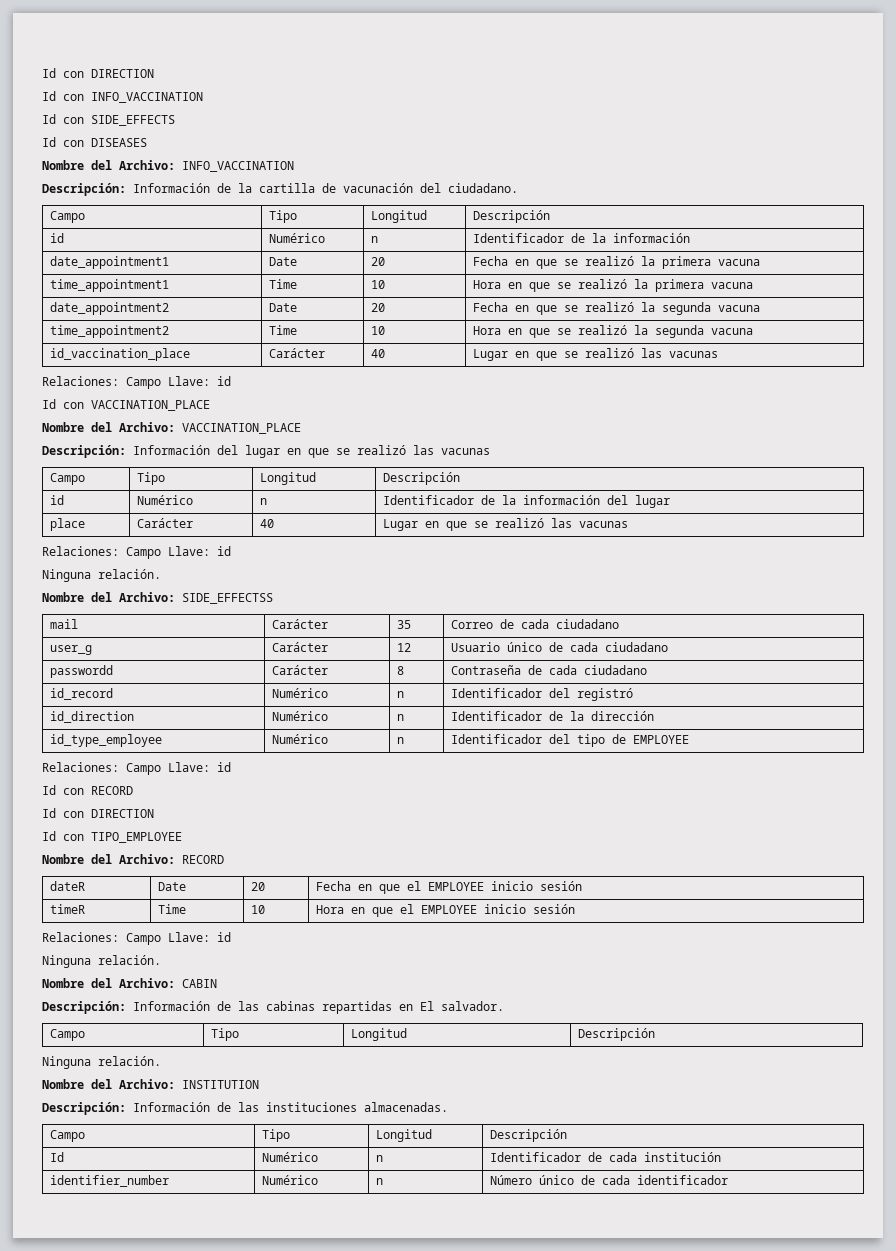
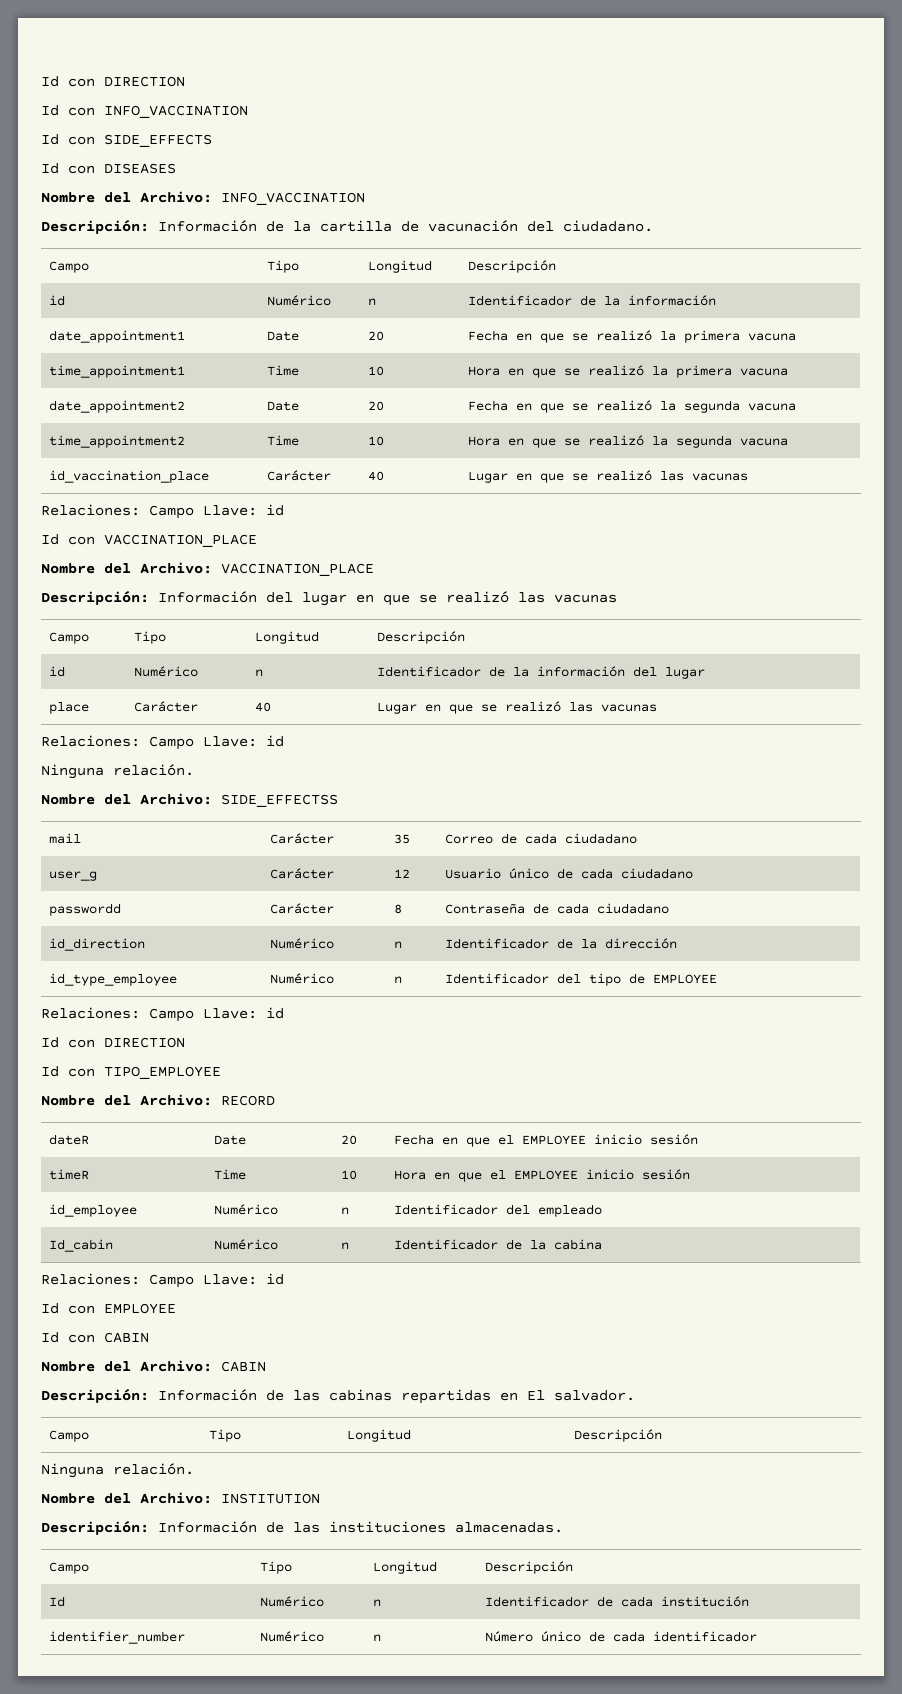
[49,688,113,700] [271,688,328,698] [396,691,404,698] [450,688,633,701] // id_record | Numérico | n | Identificador del registró -> (670, 908) none
[42,785,133,795] // Id con RECORD -> (284, 1013) none
[42,932,231,945] [42,955,161,968] // Relaciones: Campo Llave: id // Ninguna relación. -> [49,1204,138,1217] [214,1204,279,1215] [341,1207,350,1215] [394,1204,603,1217] [49,1239,114,1252] [214,1239,279,1250] [341,1242,350,1250] [394,1239,603,1250] [41,1273,284,1288] [41,1303,176,1314] [41,1332,149,1343] // id_employee | Numérico | n | Identificador del empleado // Id_cabin | Numérico | n | Identificador de la cabina // Relaciones: Campo Llave: id // Id con EMPLOYEE // Id con CABIN

